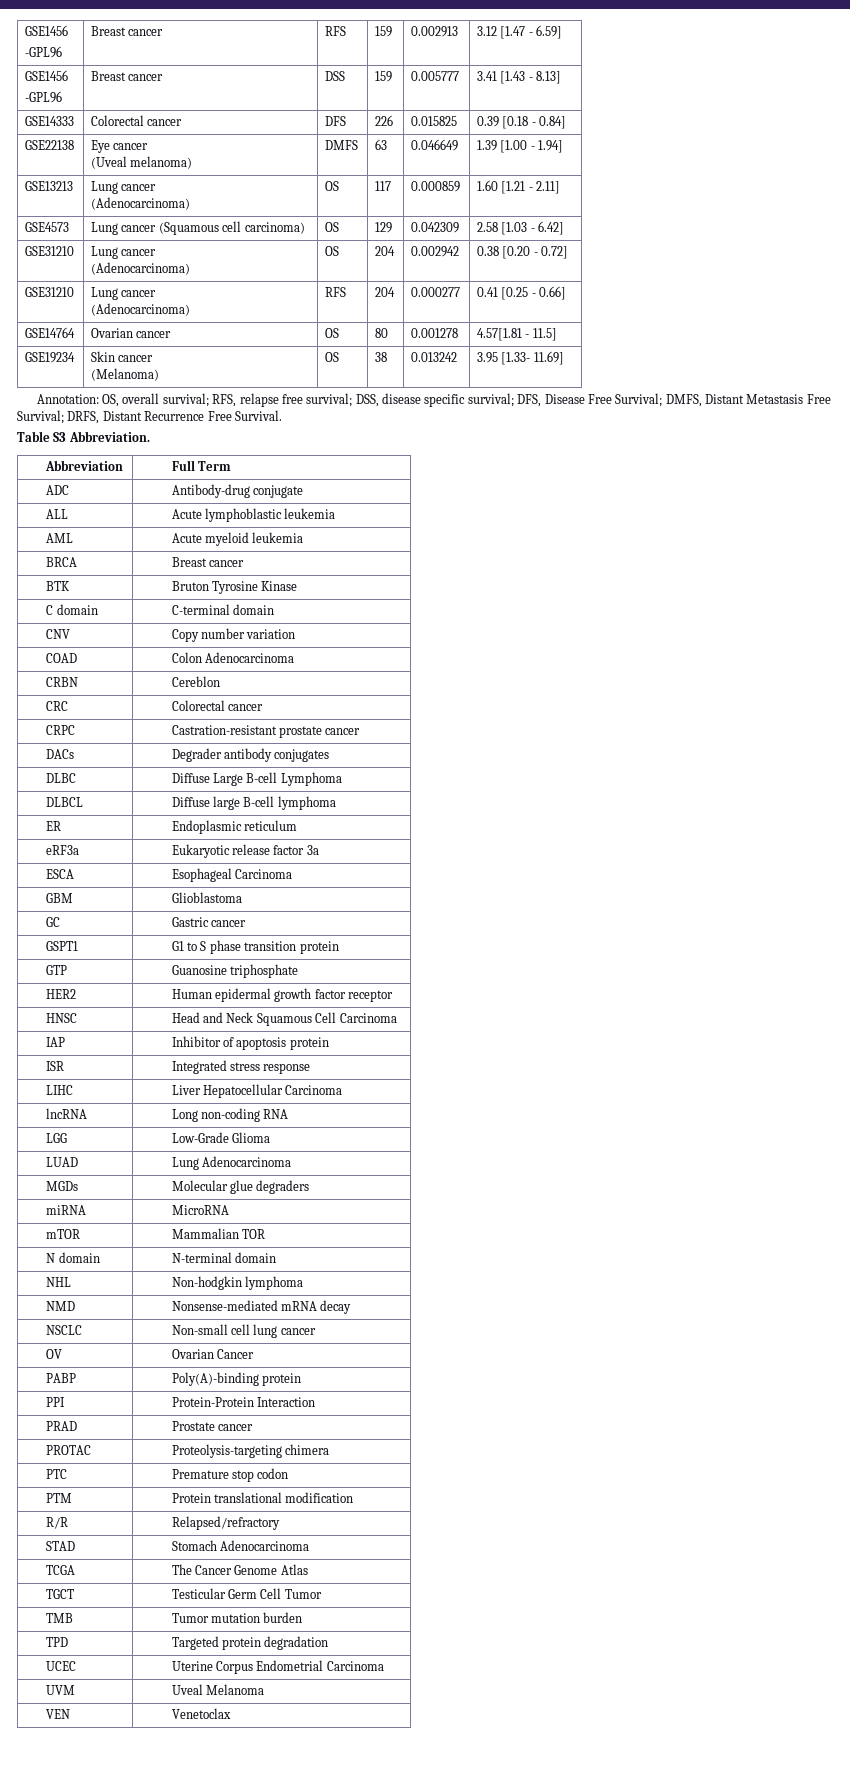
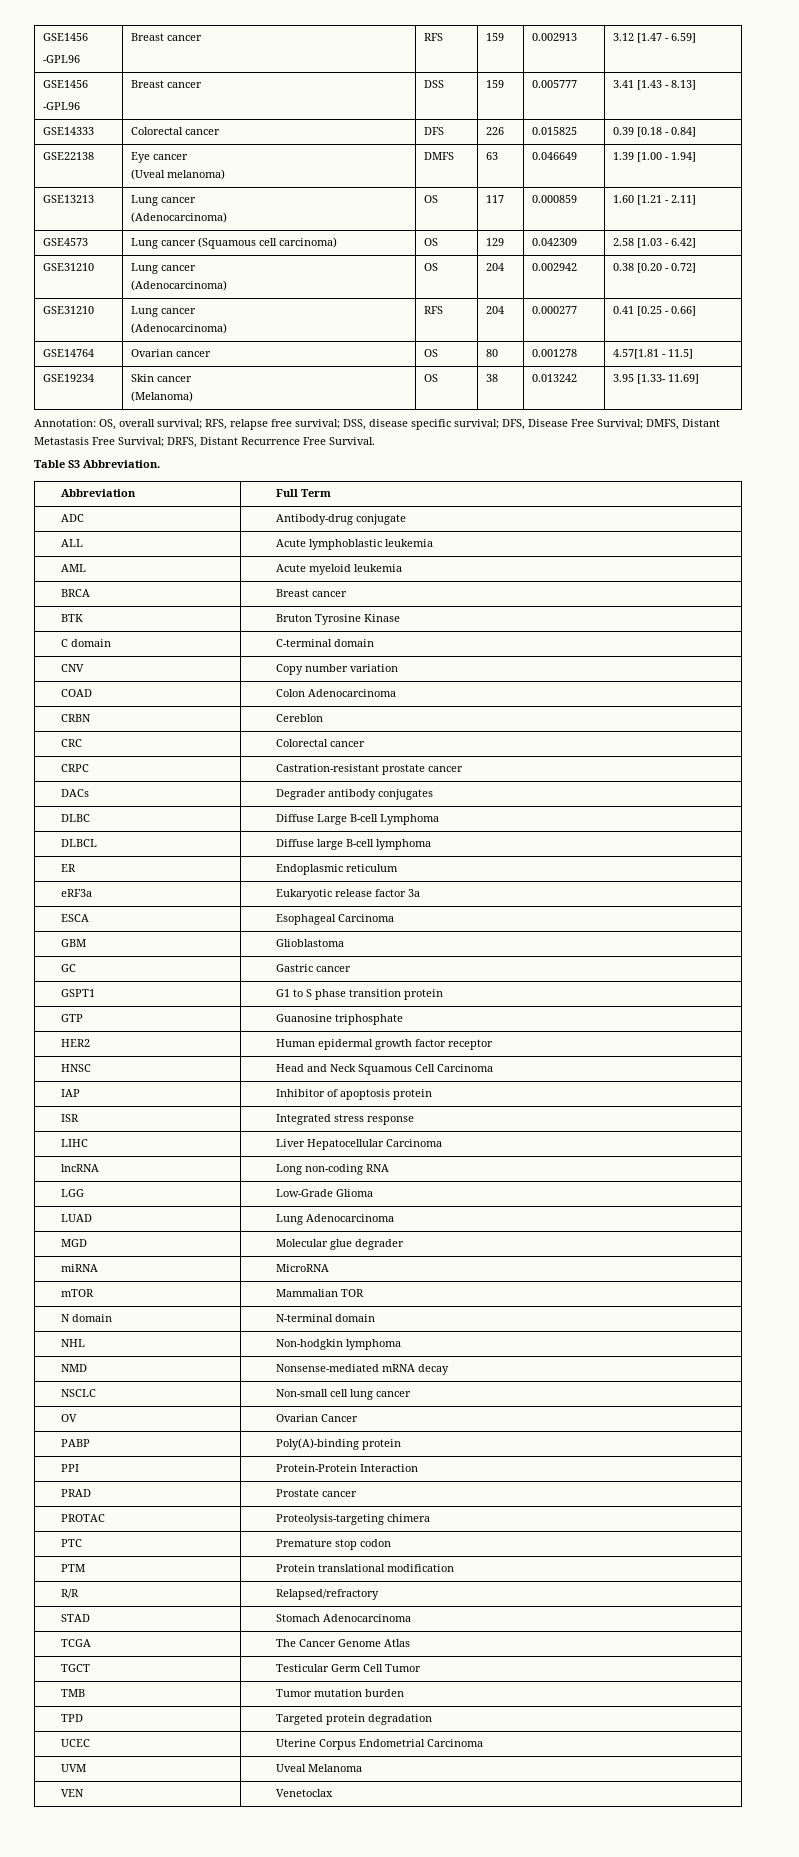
[46,1181,79,1191] MGDs -> [60,1239,87,1247] MGD
[256,1180,310,1194] degraders -> [355,1239,405,1250] degrader

